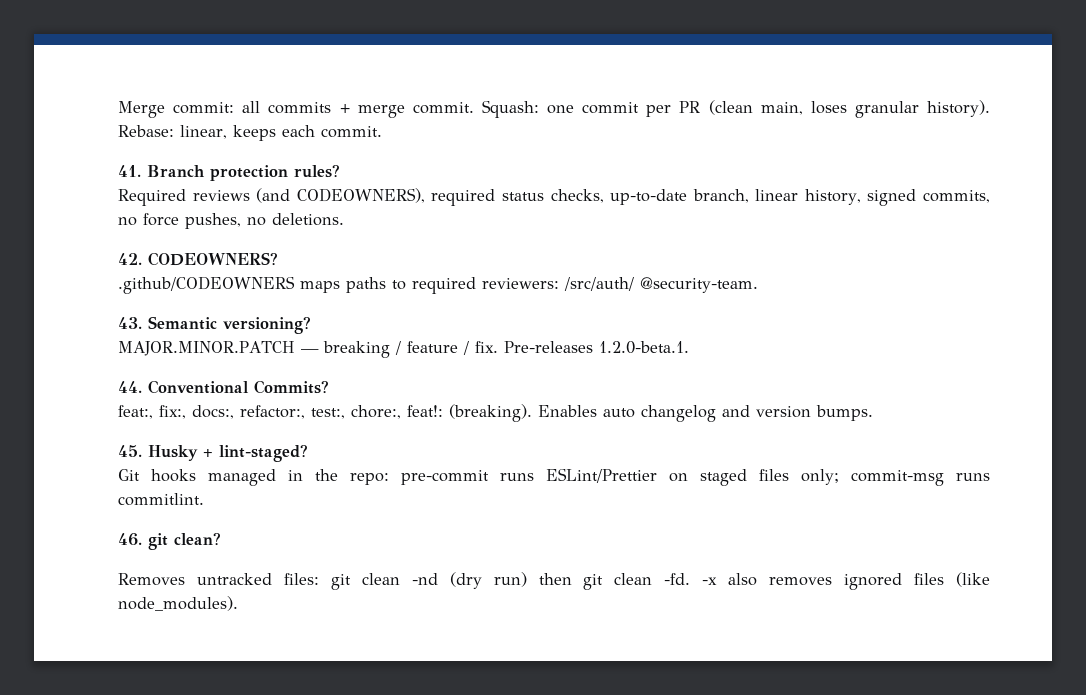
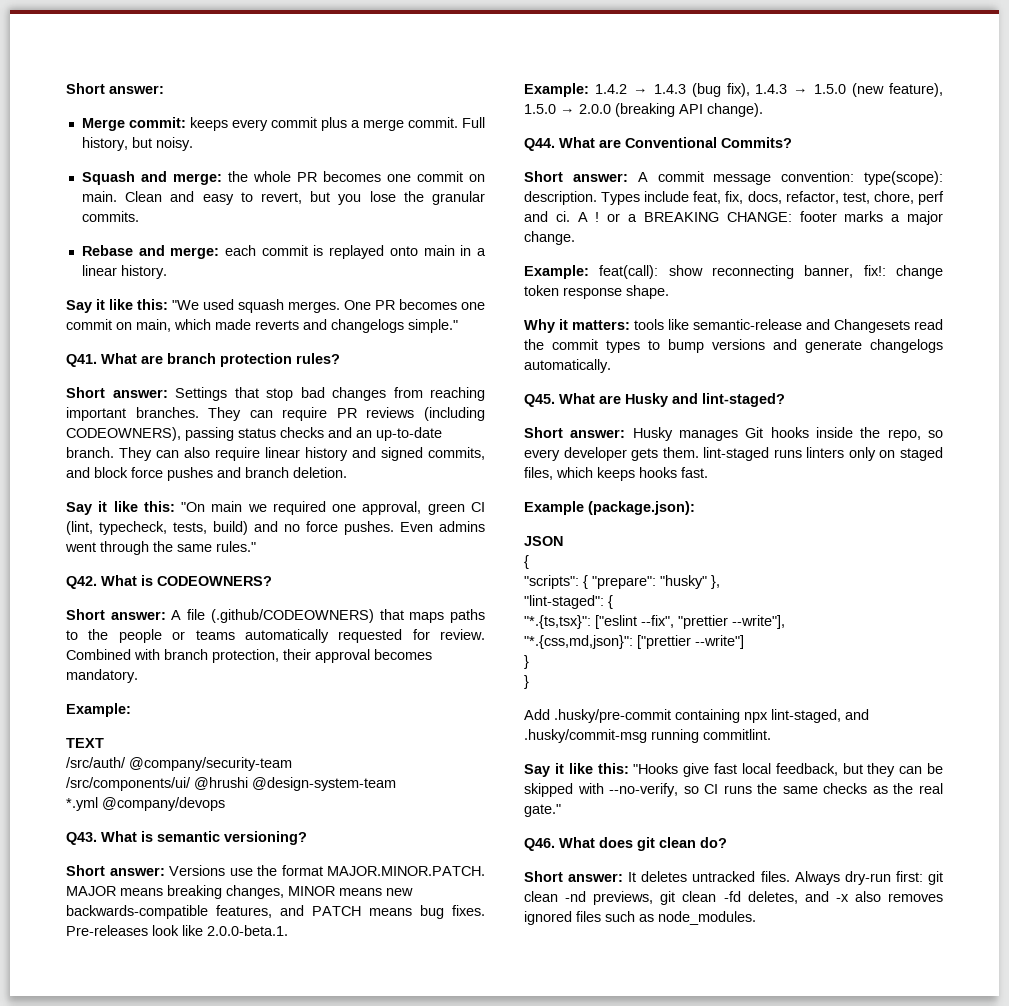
[118,100,990,118] [118,125,382,141] [118,164,340,181] [118,188,990,206] [118,213,344,229] [118,252,278,266] [118,276,758,294] [118,316,311,334] [118,341,689,358] [118,380,329,394] [118,404,873,422] [118,444,308,462] [118,468,990,486] [118,493,204,506] [118,532,221,550] [118,572,691,590] Merge commit: all commits + merge commit. Squash: one commit per PR (clean main, loses granular history). Rebase: linear, keeps each commit. // 41. Branch protection rules? // Required reviews (and CODEOWNERS), required status checks, up-to-date branch, linear history, signed commits, no force pushes, no deletions. // 42. CODEOWNERS? // .github/CODEOWNERS maps paths to required reviewers: /src/auth/ @security-team. // 43. Semantic versioning? // MAJOR.MINOR.PATCH — breaking / feature / fix. Pre-releases 1.2.0-beta.1. // 44. Conventional Commits? // feat:, fix:, docs:, refactor:, test:, chore:, feat!: (breaking). Enables auto changelog and version bumps. // 45. Husky + lint-staged? // Git hooks managed in the repo: pre-commit runs ESLint/Prettier on staged files only; commit-msg runs commitlint. // 46. git clean? // Removes untracked files: git clean -nd (dry run) then git clean -fd. -> [66,83,164,94] [81,117,485,131] [81,137,193,151] [81,171,485,185] [81,191,485,205] [81,211,139,222] [81,245,486,259] [81,265,167,279] [66,299,485,313] [66,319,458,333] [66,353,340,367] [66,387,485,401] [66,407,485,421] [66,427,442,441] [66,447,485,461] [66,467,347,481] [66,501,485,515] [66,521,485,535] [65,541,256,555] [66,575,272,589] [66,609,486,623] [66,629,485,643] [66,649,432,663] [66,669,138,683] [66,703,131,717] [66,738,104,748] [66,757,292,771] [66,777,396,791] [66,797,225,811] [66,831,307,845] [66,865,485,876] [66,885,413,899] [66,905,485,919] [66,925,288,936] [524,83,943,97] [524,103,763,117] [524,137,792,151] [524,171,943,185] [524,191,944,205] [524,211,943,225] [524,231,575,245] [524,265,943,279] [524,285,669,299] [524,319,943,333] [524,339,943,353] [524,359,611,373] [524,393,785,407] [524,427,943,441] [524,447,943,461] [524,467,708,481] [524,501,695,515] [524,536,563,546] [524,555,529,569] [524,575,720,589] [524,595,613,609] [524,615,785,629] [524,635,744,649] [524,655,529,669] [524,675,529,689] [524,709,869,723] [524,729,771,743] [524,763,943,777] [524,783,943,797] [524,804,561,817] [524,837,727,851] [524,871,943,885] [524,891,829,905] Short answer: // Merge commit: keeps every commit plus a merge commit. Full history, but noisy. // Squash and merge: the whole PR becomes one commit on main. Clean and easy to revert, but you lose the granular commits. // Rebase and merge: each commit is replayed onto main in a linear history. // Say it like this: "We used squash merges. One PR becomes one commit on main, which made reverts and changelogs simple." // Q41. What are branch protection rules? // Short answer: Settings that stop bad changes from reaching important branches. They can require PR reviews (including CODEOWNERS), passing status checks and an up-to-date branch. They can also require linear history and signed commits, and block force pushes and branch deletion. // Say it like this: "On main we required one approval, green CI (lint, typecheck, tests, build) and no force pushes. Even admins went through the same rules." // Q42. What is CODEOWNERS? // Short answer: A file (.github/CODEOWNERS) that maps paths to the people or teams automatically requested for review. Combined with branch protection, their approval becomes mandatory. // Example: // TEXT // /src/auth/ @company/security-team // /src/components/ui/ @hrushi @design-system-team // *.yml @company/devops // Q43. What is semantic versioning? // Short answer: Versions use the format MAJOR.MINOR.PATCH. MAJOR means breaking changes, MINOR means new backwards-compatible features, and PATCH means bug fixes. Pre-releases look like 2.0.0-beta.1. // Example: 1.4.2 → 1.4.3 (bug fix), 1.4.3 → 1.5.0 (new feature), 1.5.0 → 2.0.0 (breaking API change). // Q44. What are Conventional Commits? // Short answer: A commit message convention: type(scope): description. Types include feat, fix, docs, refactor, test, chore, perf and ci. A ! or a BREAKING CHANGE: footer marks a major change. // Example: feat(call): show reconnecting banner, fix!: change token response shape. // Why it matters: tools like semantic-release and Changesets read the commit types to bump versions and generate changelogs automatically. // Q45. What are Husky and lint-staged? // Short answer: Husky manages Git hooks inside the repo, so every developer gets them. lint-staged runs linters only on staged files, which keeps hooks fast. // Example (package.json): // JSON // { // "scripts": { "prepare": "husky" }, // "lint-staged": { // "*.{ts,tsx}": ["eslint --fix", "prettier --write"], // "*.{css,md,json}": ["prettier --write"] // } // } // Add .husky/pre-commit containing npx lint-staged, and .husky/commit-msg running commitlint. // Say it like this: "Hooks give fast local feedback, but they can be skipped with --no-verify, so CI runs the same checks as the real gate." // Q46. What does git clean do? // Short answer: It deletes untracked files. Always dry-run first: git clean -nd previews, git clean -fd deletes, and
[956,572,991,587] [118,596,238,611] (like node_modules). -> [605,911,756,925] such as node_modules.

